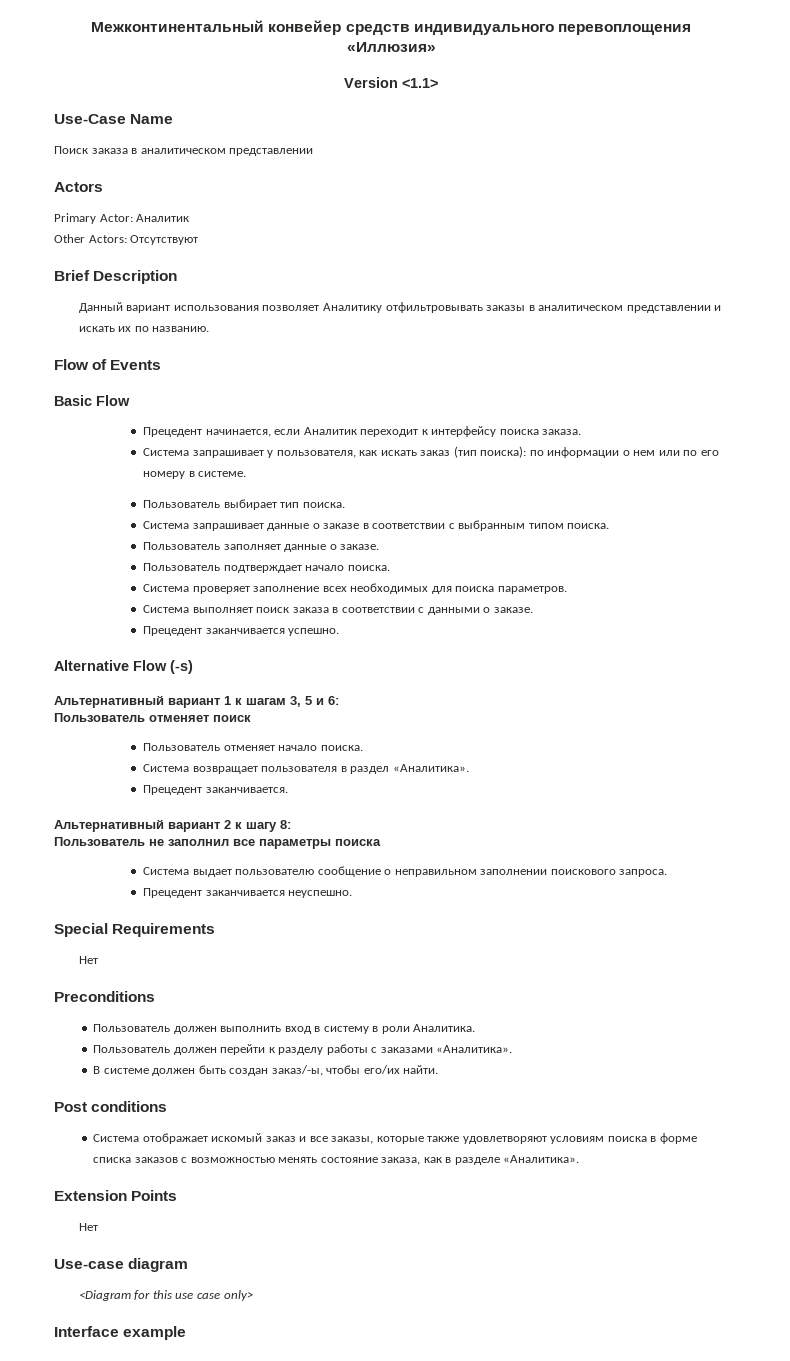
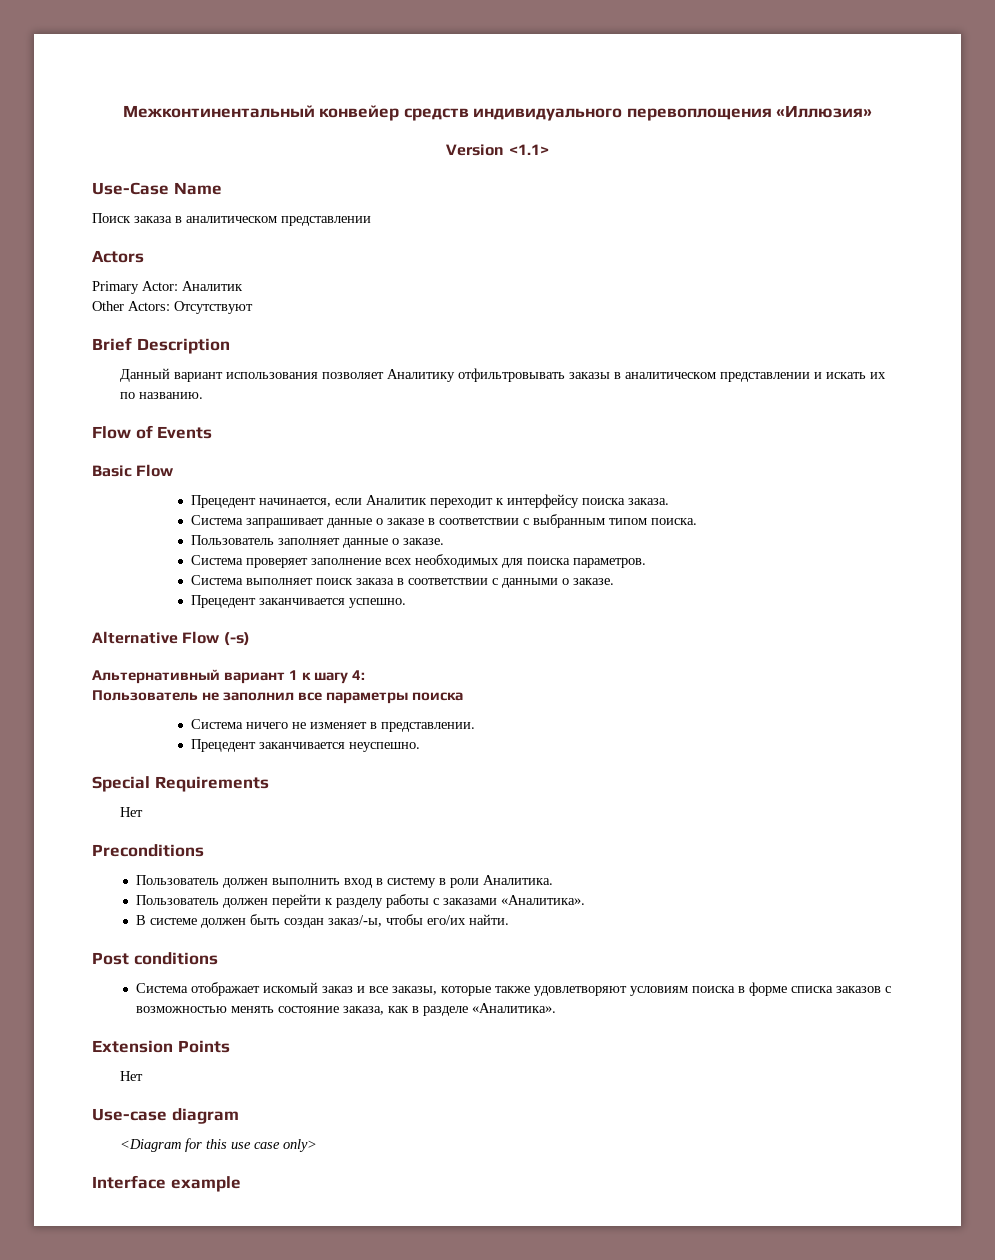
[143,446,719,458] [143,471,247,479] [143,499,345,510] // Система запрашивает у пользователя, как искать заказ (тип поиска): по информации о нем или по его номеру в системе. // Пользователь выбирает тип поиска. -> (670, 501) none
[143,563,390,573] // Пользователь подтверждает начало поиска. -> (445, 541) none
[246,696,339,707] [54,713,251,722] [143,743,363,751] [143,764,469,774] [143,785,288,795] [54,819,291,832] шагам 3, 5 и 6: // Пользователь отменяет поиск // Пользователь отменяет начало поиска. // Система возвращает пользователя в раздел «Аналитика». // Прецедент заканчивается. // Альтернативный вариант 2 к шагу 8: -> [314,670,366,684] шагу 4:
[192,866,668,877] выдает пользователю сообщение о неправильном заполнении поискового запроса. -> [246,722,476,732] ничего не изменяет в представлении.

